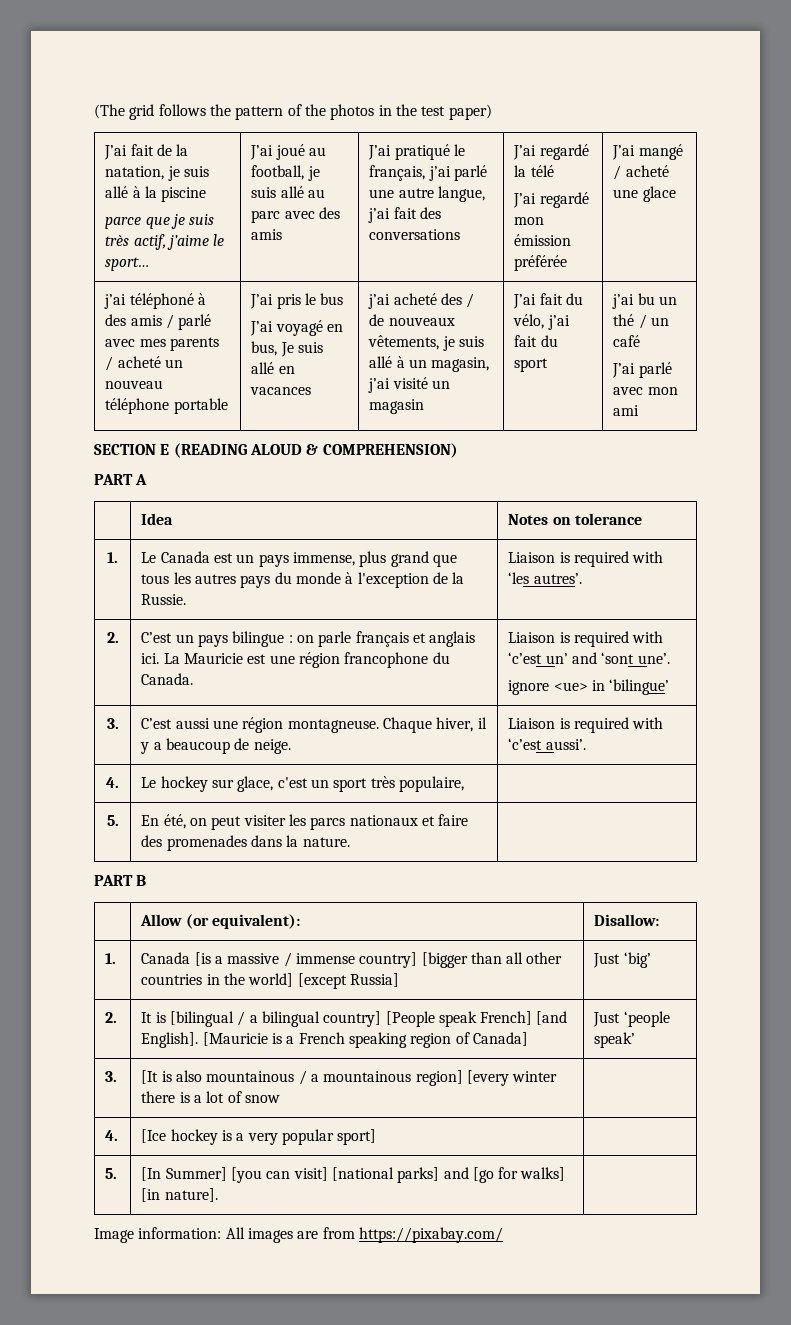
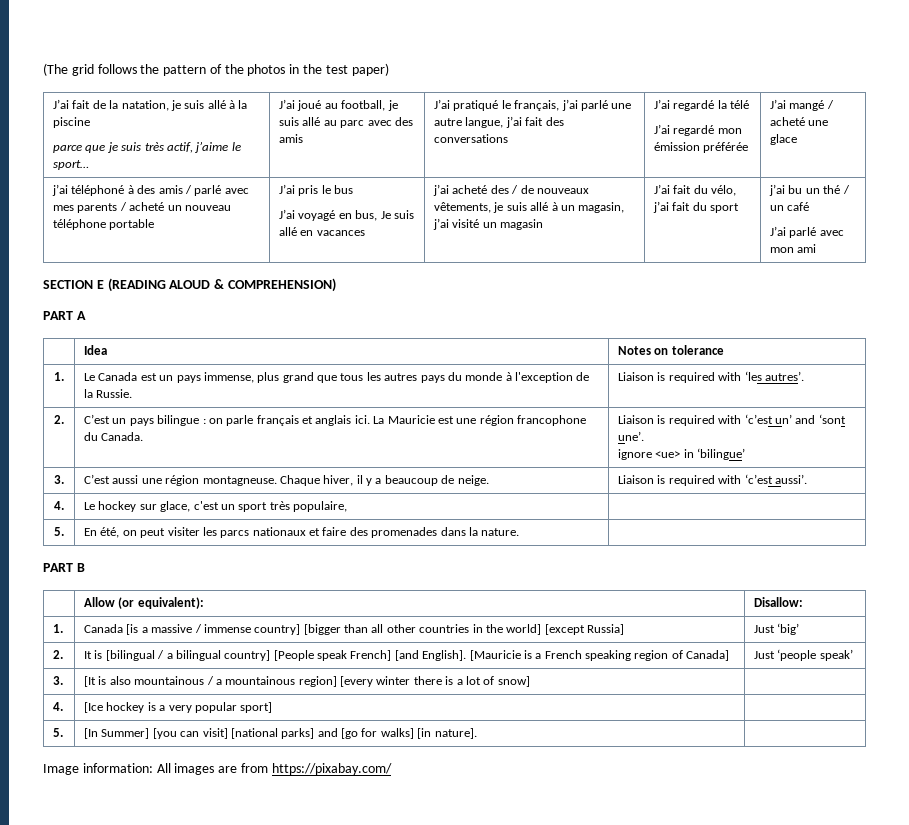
[244,1095,280,1103] snow -> [497,676,530,687] snow]

